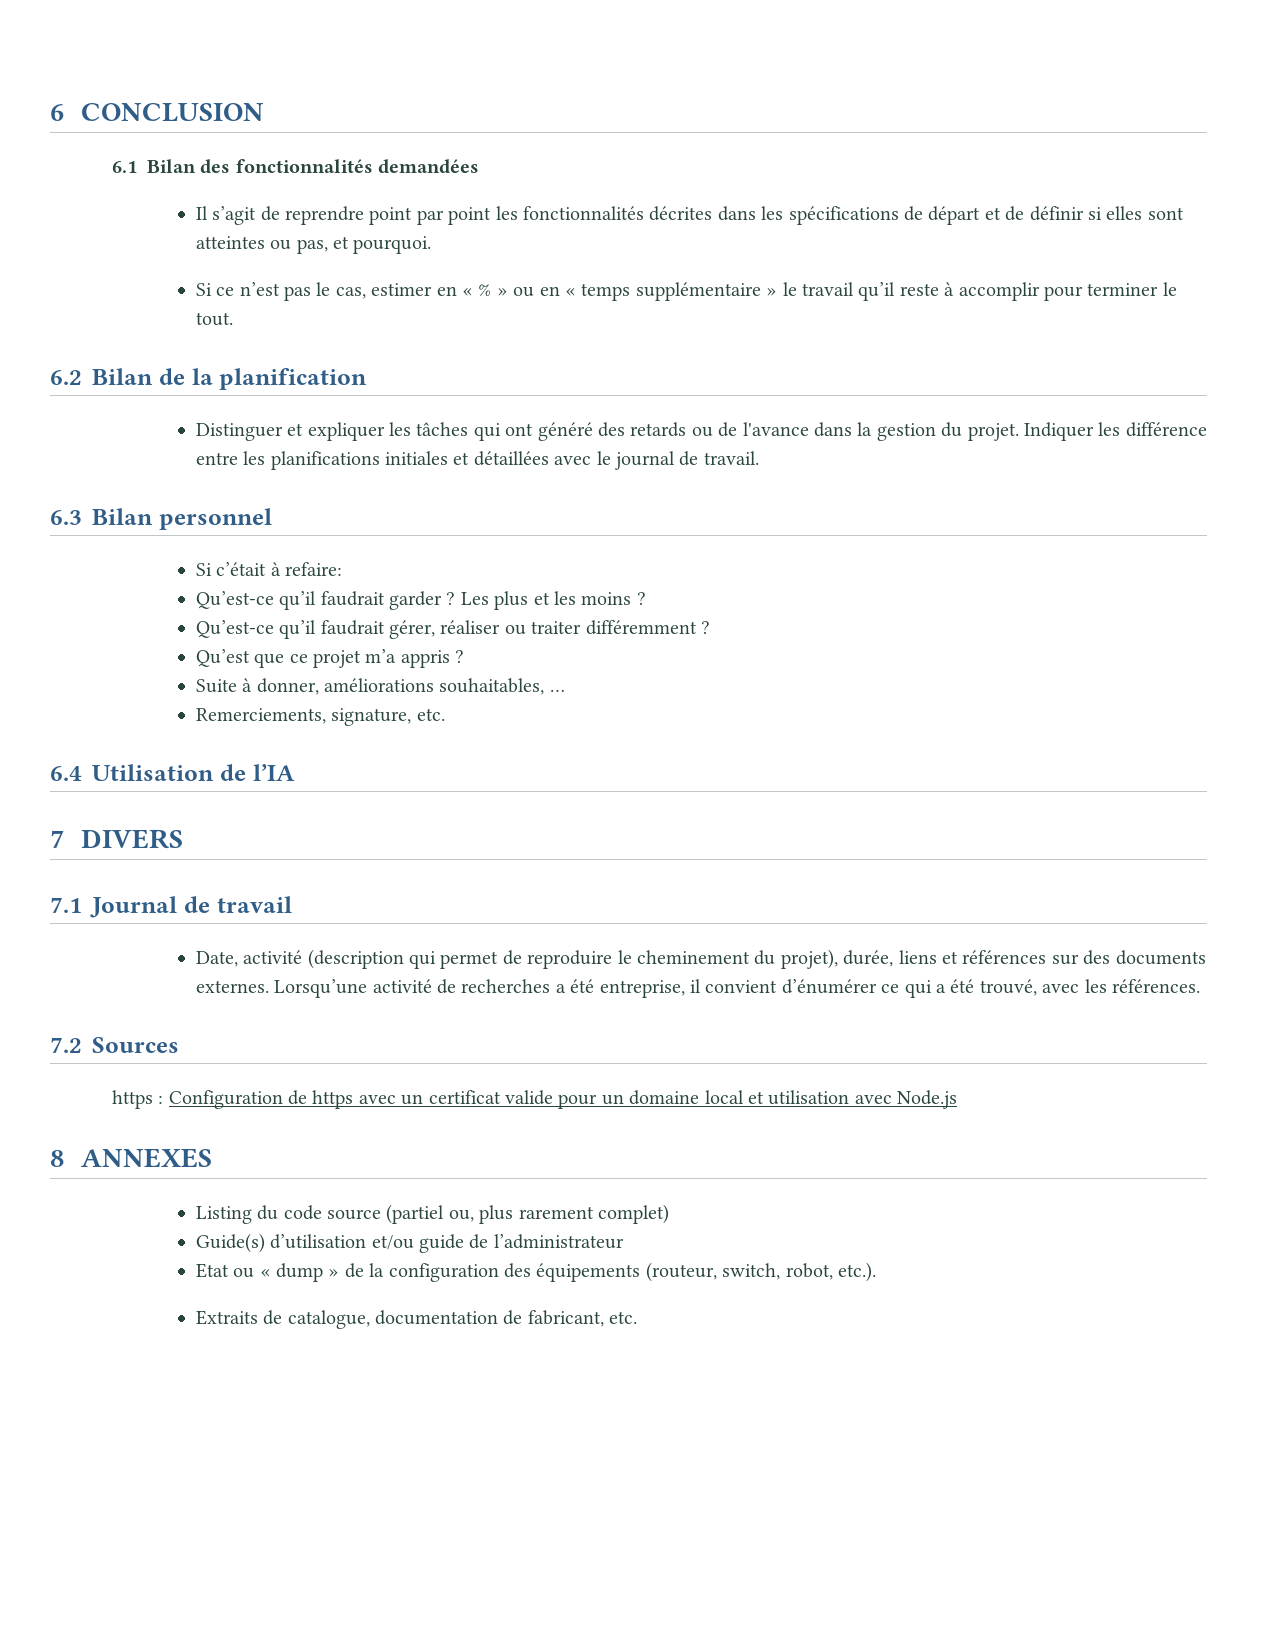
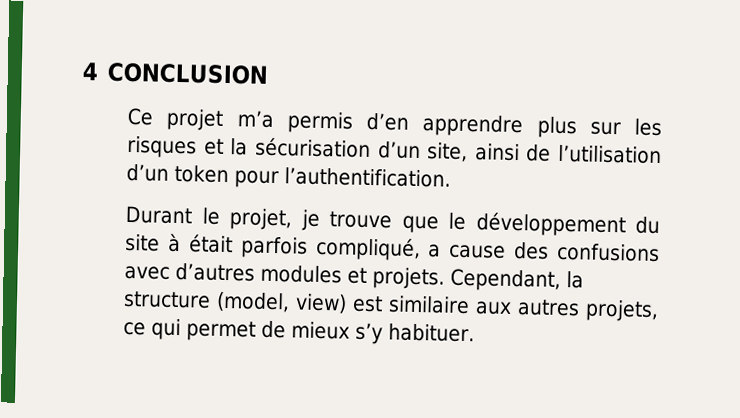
[50,104,64,121] 6 -> [82,62,98,81] 4
[111,159,480,174] [195,206,1184,225] [195,236,432,254] [195,282,1177,301] [195,312,233,326] [50,368,368,390] [195,422,1207,441] [195,451,759,470] [50,508,272,530] [195,562,342,576] [195,591,646,610] [195,620,710,639] [195,649,465,668] [195,678,565,695] [195,708,445,726] [50,764,295,781] [50,829,183,849] [50,896,292,918] [195,949,1206,969] [195,979,1200,998] [50,1037,179,1053] [111,1090,958,1109] [50,1148,212,1168] [195,1204,669,1224] [195,1233,624,1253] [195,1262,876,1282] [195,1310,638,1329] 6.1 Bilan des fonctionnalités demandées // Il s’agit de reprendre point par point les fonctionnalités décrites dans les spécifications de départ et de définir si elles sont atteintes ou pas, et pourquoi. // Si ce n’est pas le cas, estimer en « % » ou en « temps supplémentaire » le travail qu’il reste à accomplir pour terminer le tout. // 6.2 Bilan de la planification // Distinguer et expliquer les tâches qui ont généré des retards ou de l'avance dans la gestion du projet. Indiquer les différence entre les planifications initiales et détaillées avec le journal de travail. // 6.3 Bilan personnel // Si c’était à refaire: // Qu’est-ce qu’il faudrait garder ? Les plus et les moins ? // Qu’est-ce qu’il faudrait gérer, réaliser ou traiter différemment ? // Qu’est que ce projet m’a appris ? // Suite à donner, améliorations souhaitables, … // Remerciements, signature, etc. // 6.4 Utilisation de l’IA // 7 DIVERS // 7.1 Journal de travail // Date, activité (description qui permet de reproduire le cheminement du projet), durée, liens et références sur des documents externes. Lorsqu’une activité de recherches a été entreprise, il convient d’énumérer ce qui a été trouvé, avec les références. // 7.2 Sources // https : Configuration de https avec un certificat valide pour un domaine local et utilisation avec Node.js // 8 ANNEXES // Listing du code source (partiel ou, plus rarement complet) // Guide(s) d’utilisation et/ou guide de l’administrateur // Etat ou « dump » de la configuration des équipements (routeur, switch, robot, etc.). // Extraits de catalogue, documentation de fabricant, etc. -> [127,107,663,139] [127,135,663,165] [126,163,452,189] [125,205,661,238] [125,233,661,263] [124,262,585,292] [123,290,660,323] [123,318,476,345] Ce projet m’a permis d’en apprendre plus sur les risques et la sécurisation d’un site, ainsi de l’utilisation d’un token pour l’authentification. // Durant le projet, je trouve que le développement du site à était parfois compliqué, a cause des confusions avec d’autres modules et projets. Cependant, la structure (model, view) est similaire aux autres projets, ce qui permet de mieux s’y habituer.

